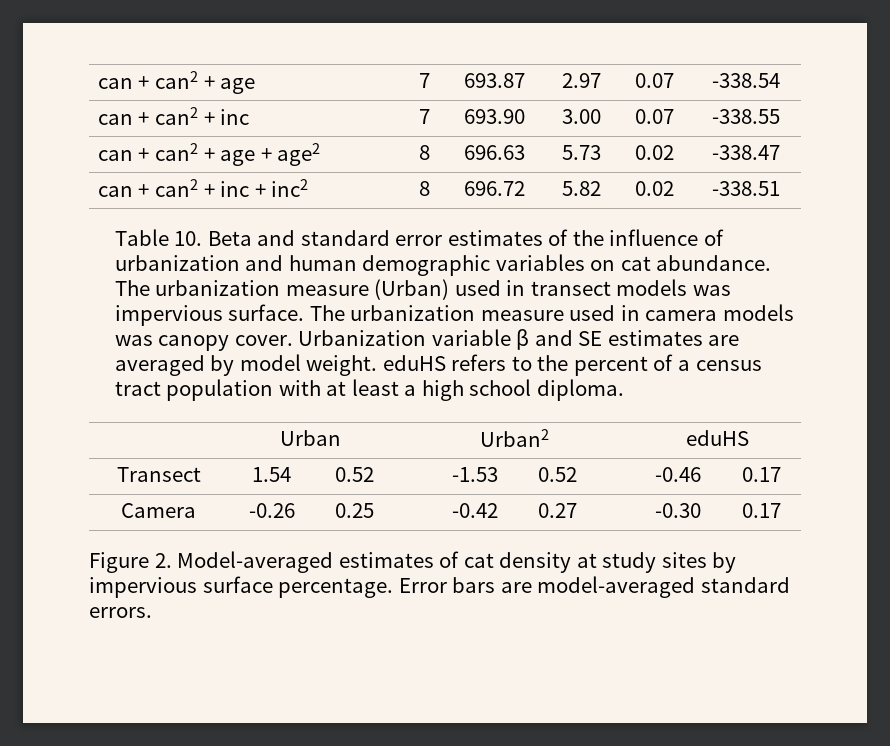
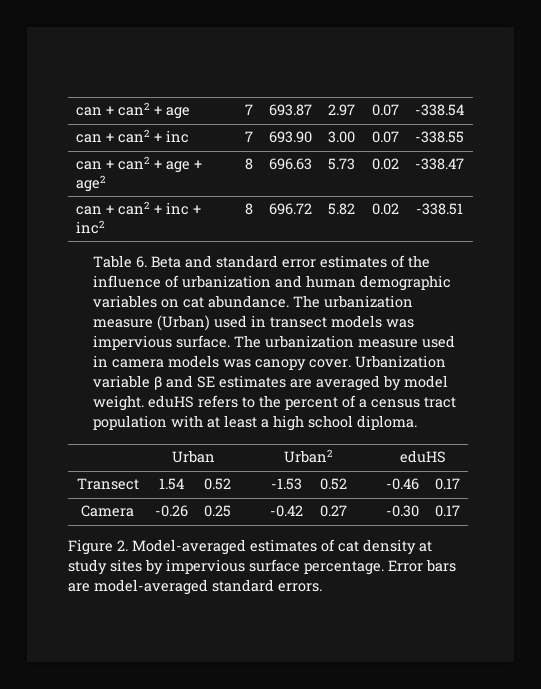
[174,231,203,246] 10. -> [135,256,147,268] 6.

